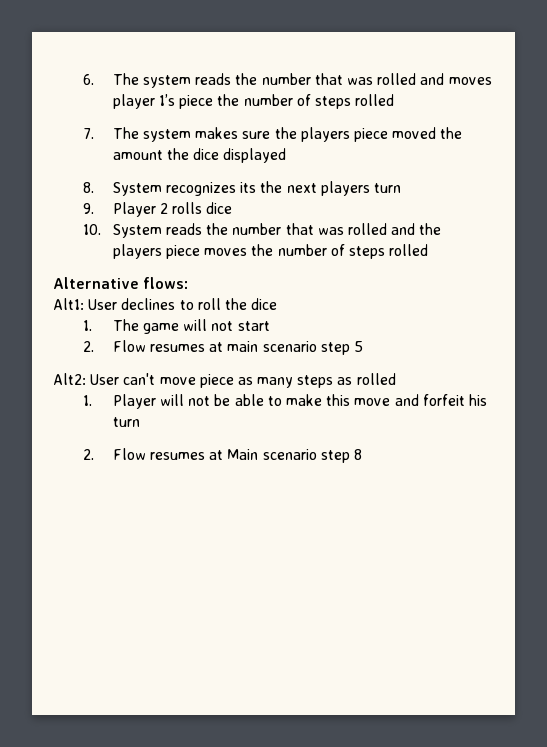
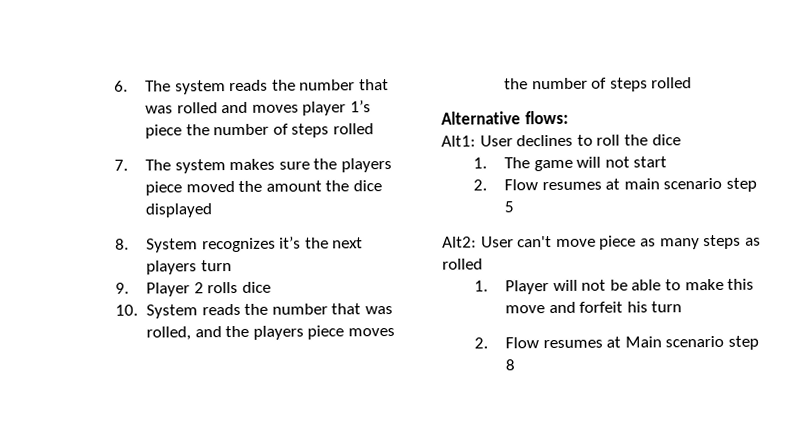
[240,182,257,193] its -> [279,236,302,249] it’s
[347,223,387,235] rolled -> [146,326,192,341] rolled,

